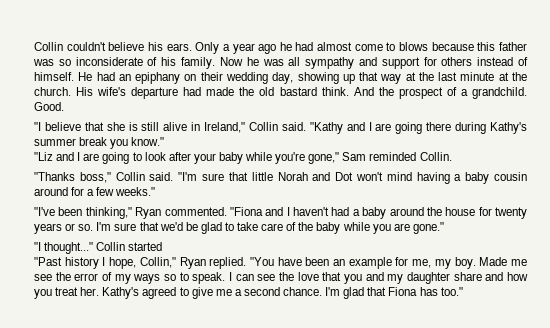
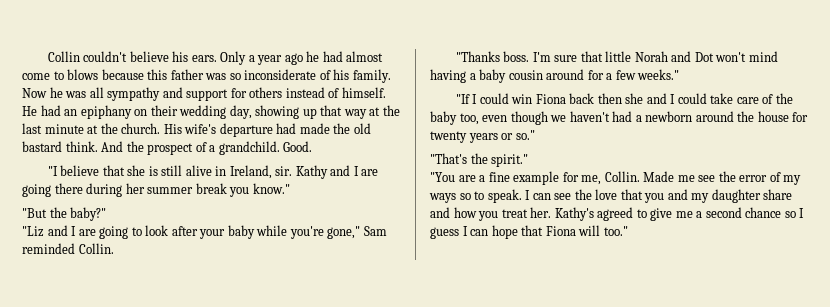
[204,122,343,134] Ireland," Collin said. "Kathy -> [229,165,328,179] Ireland, sir. Kathy
[490,122,528,134] Kathy's -> [125,183,145,194] her
(165, 141) none -> [22,207,107,221] // "But the baby?"
[79,172,198,183] boss," Collin said. "I'm -> [503,51,551,62] boss. I'm
[34,207,290,219] "I've been thinking," Ryan commented. "Fiona and I -> [455,93,793,104] [430,111,567,125] "If I could win Fiona back then she and I could take care of the baby too, even though we
[362,207,387,219] baby -> [645,111,693,122] newborn
[78,222,444,234] [34,242,163,254] [34,257,346,269] so. I'm sure that we'd be glad to take care of the baby while you are gone." // "I thought..." Collin started // "Past history I hope, Collin," Ryan replied. "You have been an -> [515,130,535,140] [430,153,529,167] [430,172,510,182] so." // "That's the spirit." // "You are a fine
[434,257,476,269] my boy. -> [604,171,640,182] Collin.
[283,287,365,299] chance. I'm glad -> [745,207,805,218] [430,225,518,239] chance so I guess I can hope
[419,287,438,296] has -> [578,225,601,236] will

